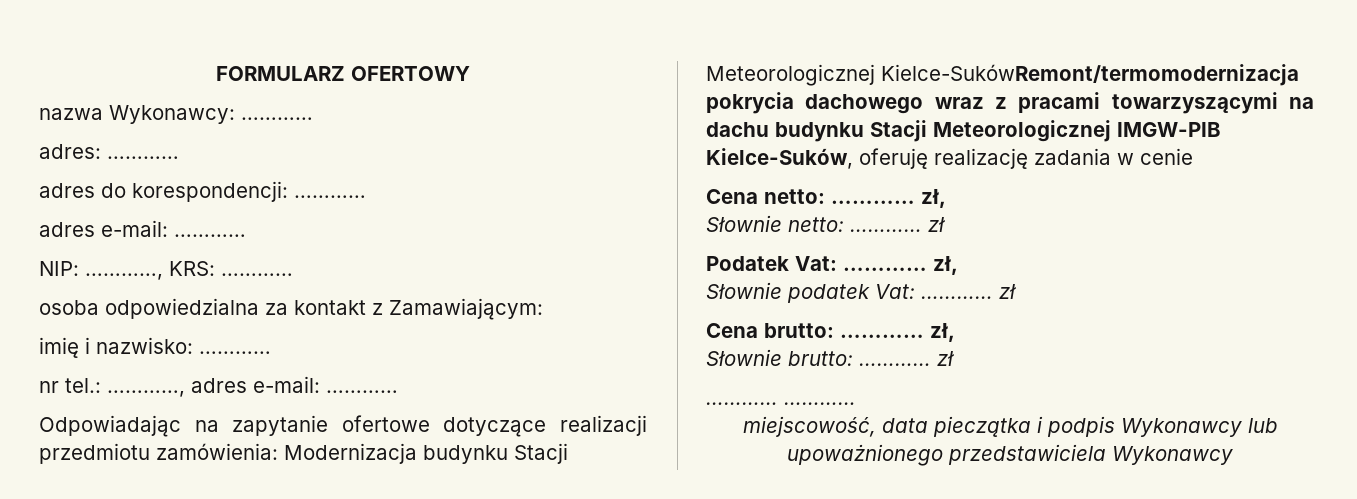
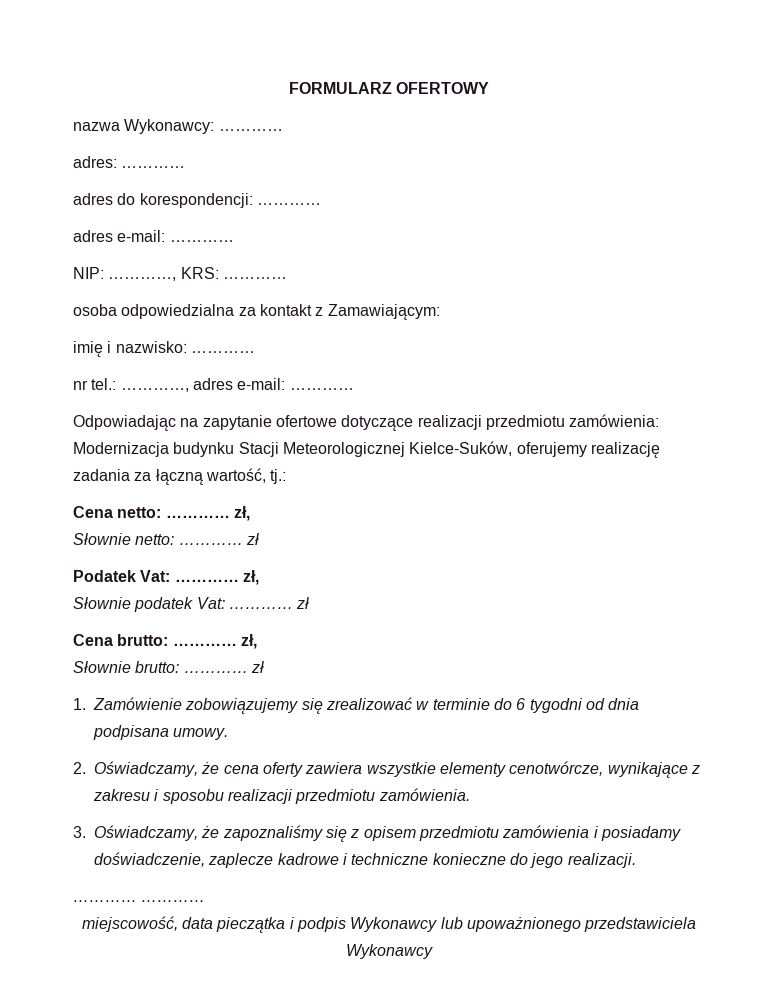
[881,64,1299,86] [706,92,1314,114] [706,120,1221,142] [706,148,1193,169] Kielce-SukówRemont/termomodernizacja pokrycia dachowego wraz z pracami towarzyszącymi na dachu budynku Stacji Meteorologicznej IMGW-PIB Kielce-Suków, oferuję realizację zadania w cenie -> [409,441,660,458] [73,468,287,485] Kielce-Suków, oferujemy realizację zadania za łączną wartość, tj.:
(954, 358) none -> [73,697,640,714] [93,725,229,740] [73,761,700,778] [93,788,470,804] [73,825,681,842] [94,852,636,868] // 1. Zamówienie zobowiązujemy się zrealizować w terminie do 6 tygodni od dnia podpisana umowy. // 2. Oświadczamy, że cena oferty zawiera wszystkie elementy cenotwórcze, wynikające z zakresu i sposobu realizacji przedmiotu zamówienia. // 3. Oświadczamy, że zapoznaliśmy się z opisem przedmiotu zamówienia i posiadamy doświadczenie, zaplecze kadrowe i techniczne konieczne do jego realizacji.

